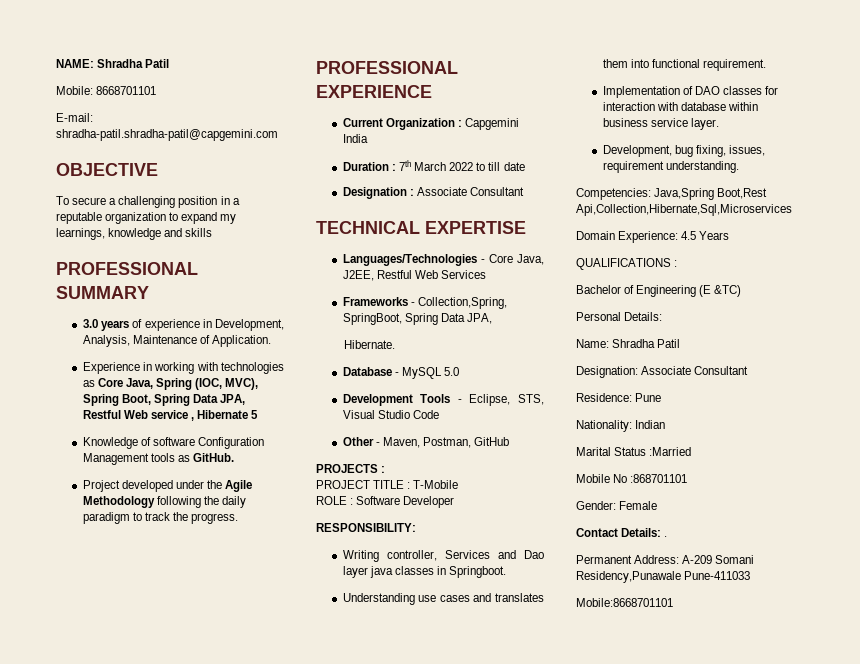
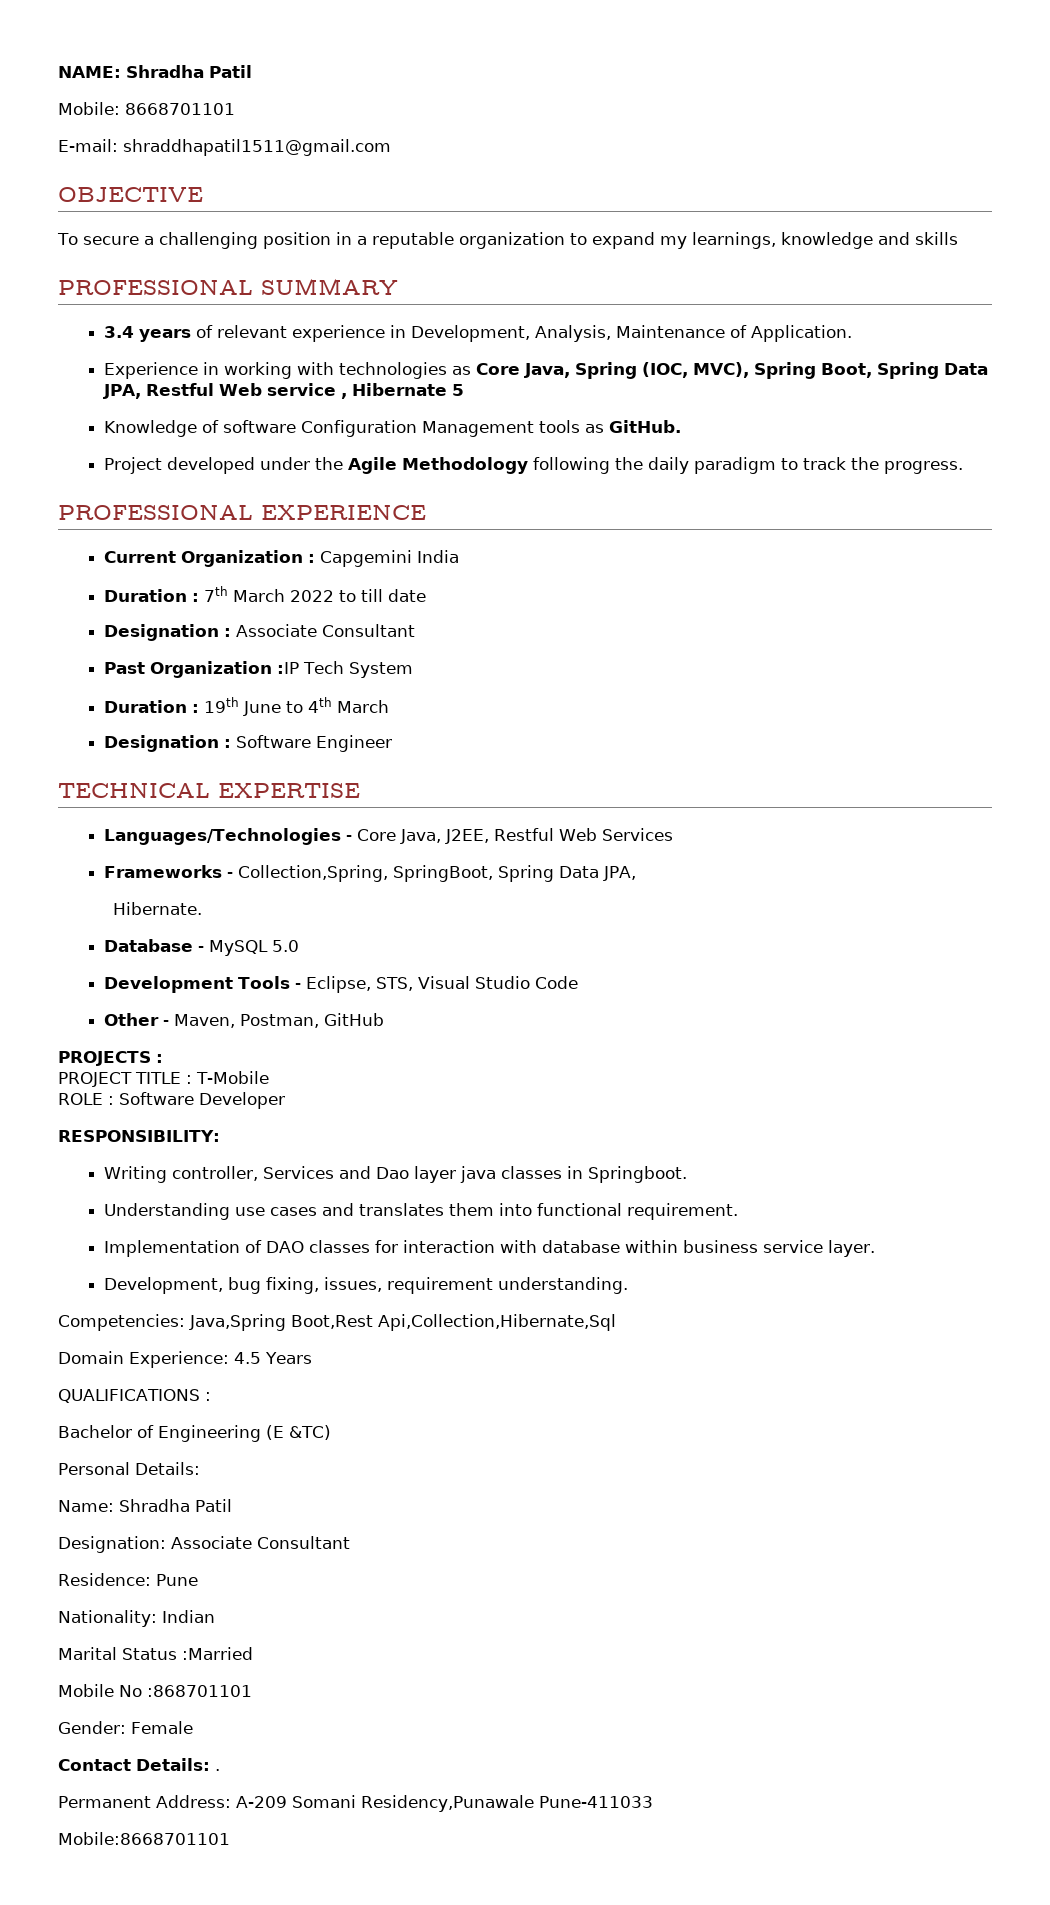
[56,129,278,141] shradha-patil.shradha-patil@capgemini.com -> [123,139,391,156] shraddhapatil1511@gmail.com
[82,319,98,328] 3.0 -> [103,326,134,338] 3.4
(143, 323) none -> [216,325,287,338] relevant
(525, 191) none -> [103,661,413,678] [103,697,389,716] [103,735,392,752] // Past Organization :IP Tech System // Duration : 19th June to 4th March // Designation : Software Engineer
[576,204,792,216] Api,Collection,Hibernate,Sql,Microservices -> [378,1314,616,1331] Api,Collection,Hibernate,Sql

